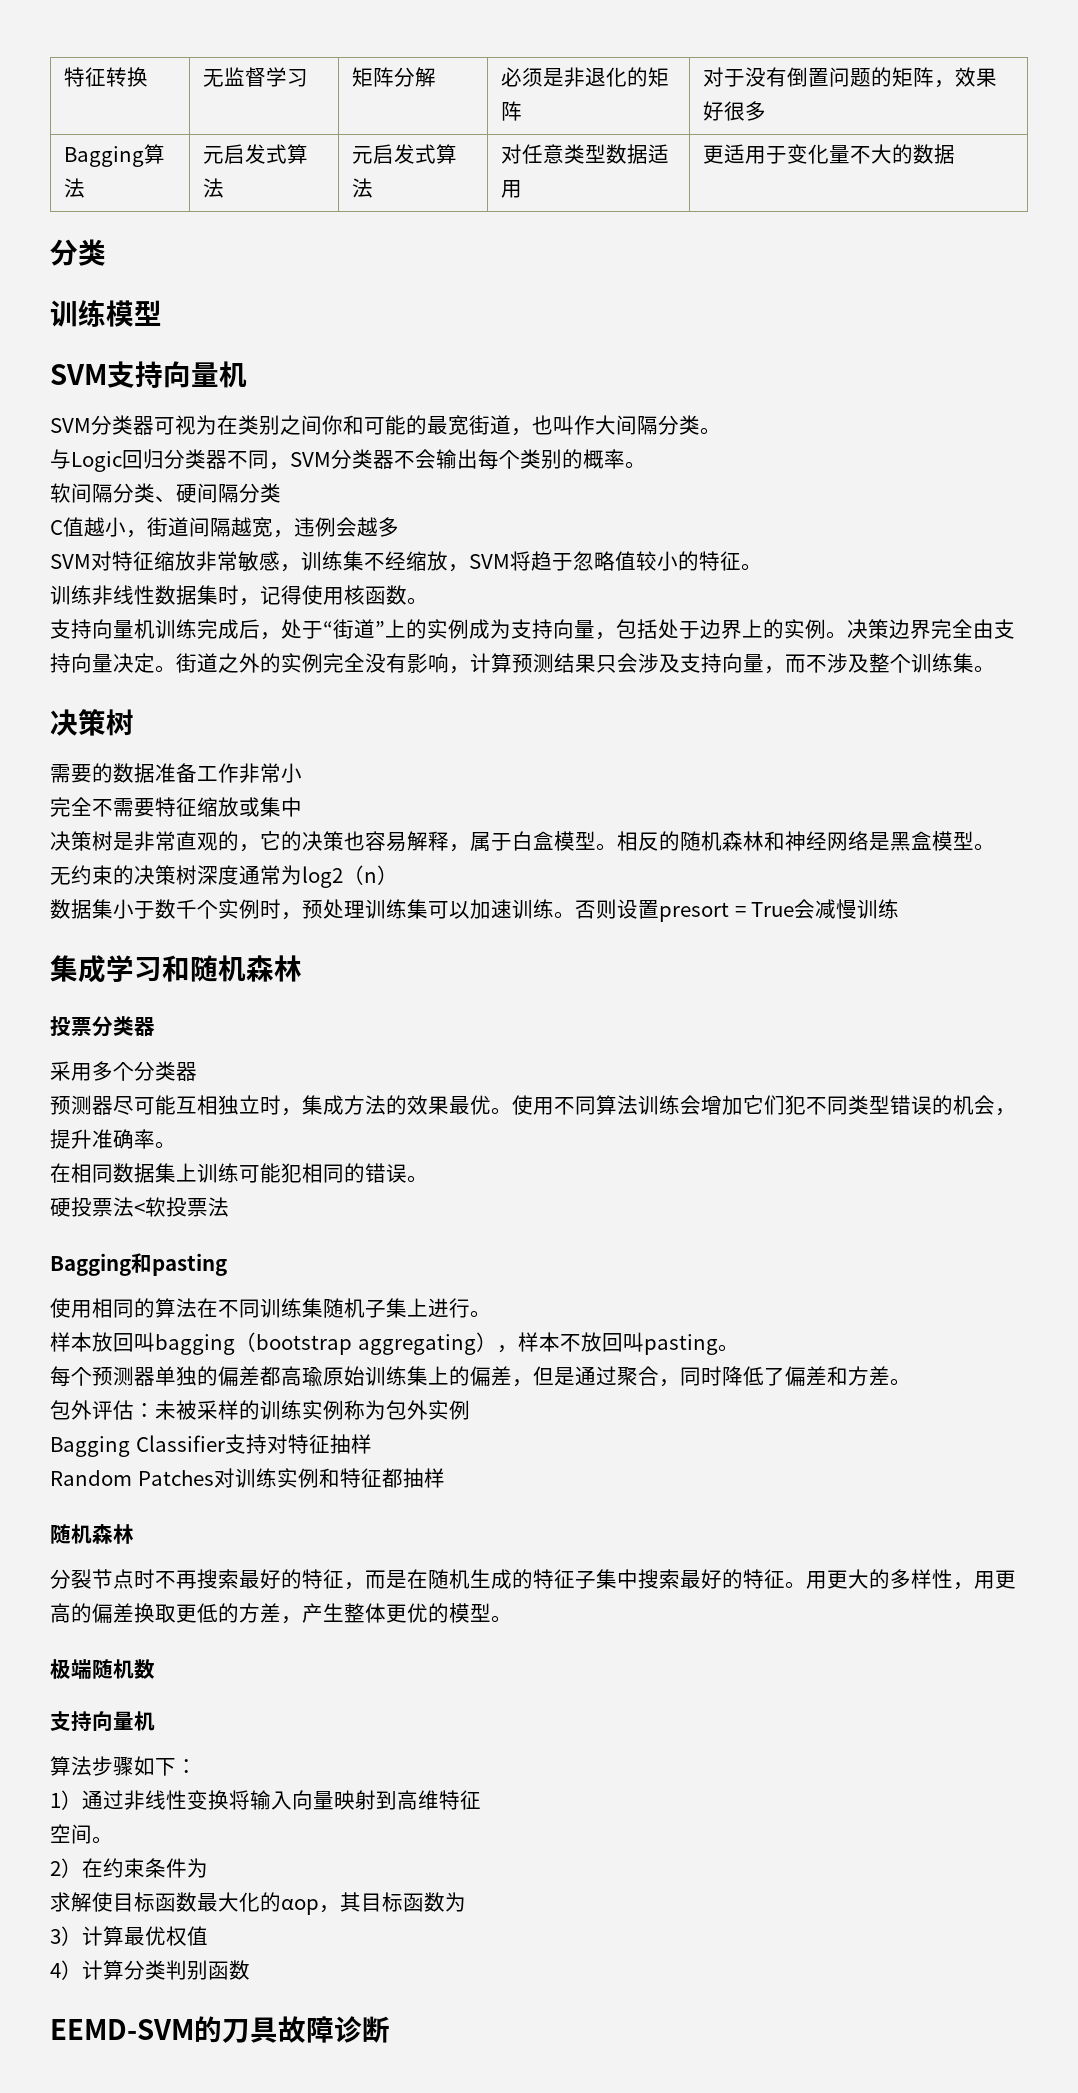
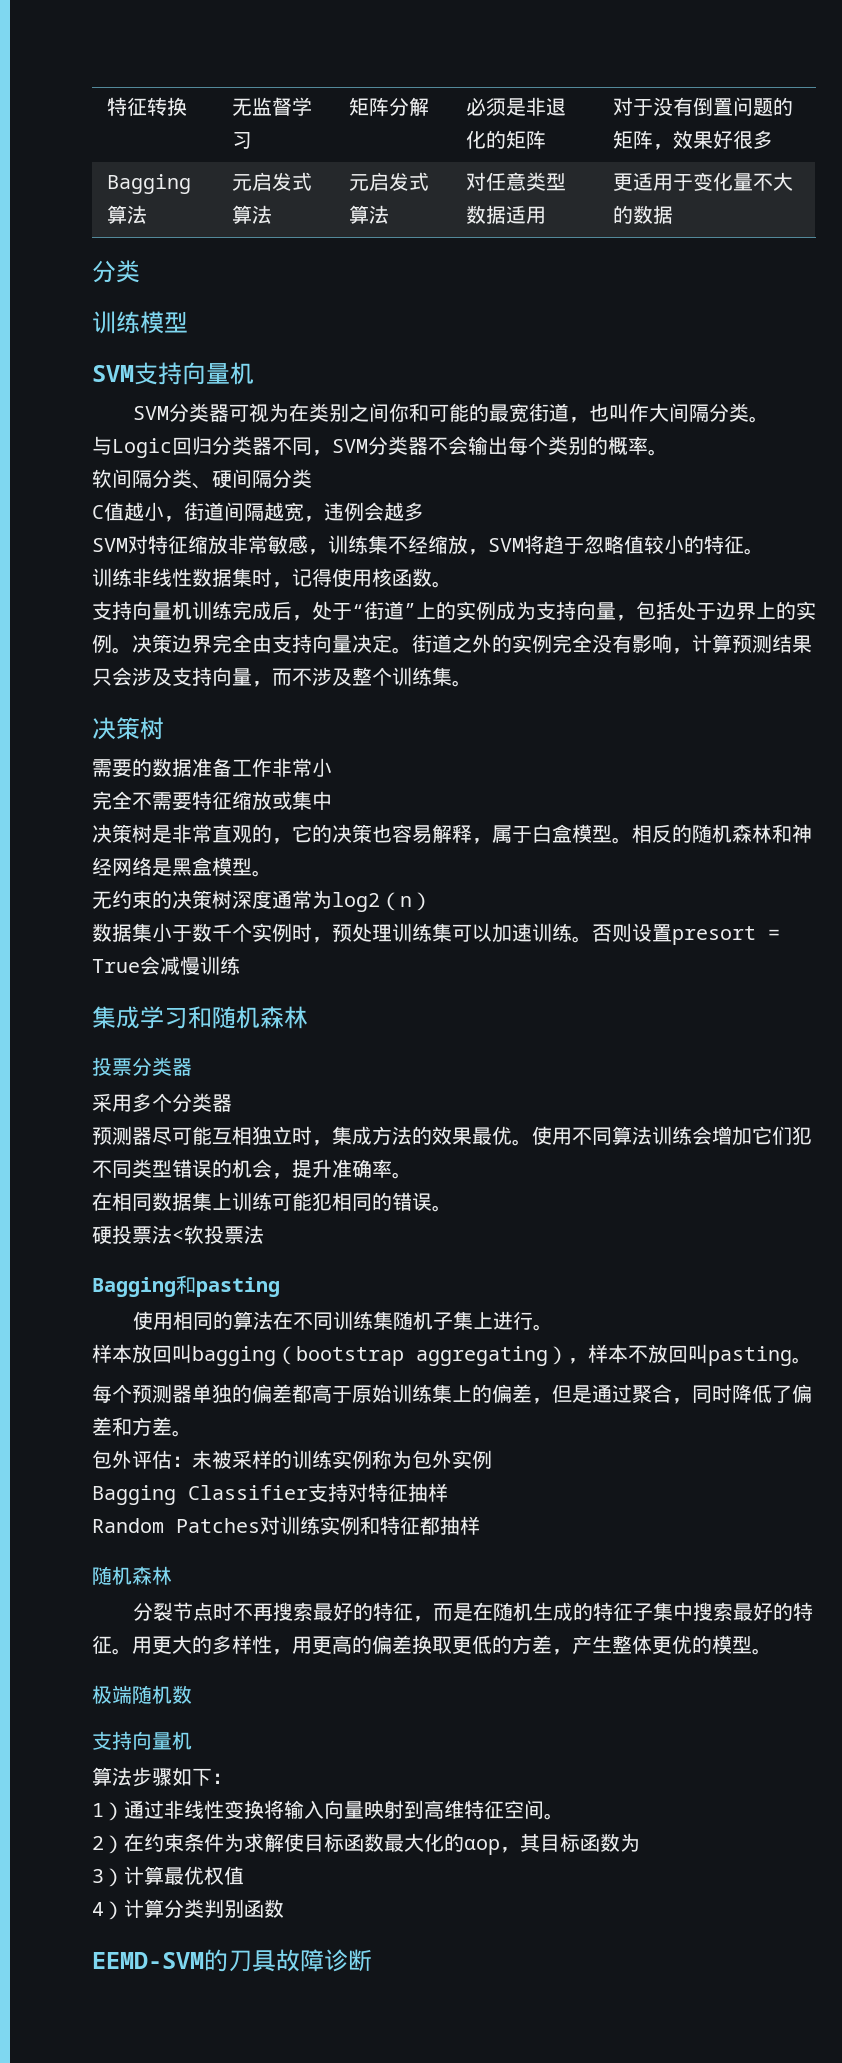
[302,1367,323,1386] 瑜 -> [332,1386,352,1403] 于
(481, 1800) // -> (504, 1809) none
(208, 1868) // -> (244, 1842) none

